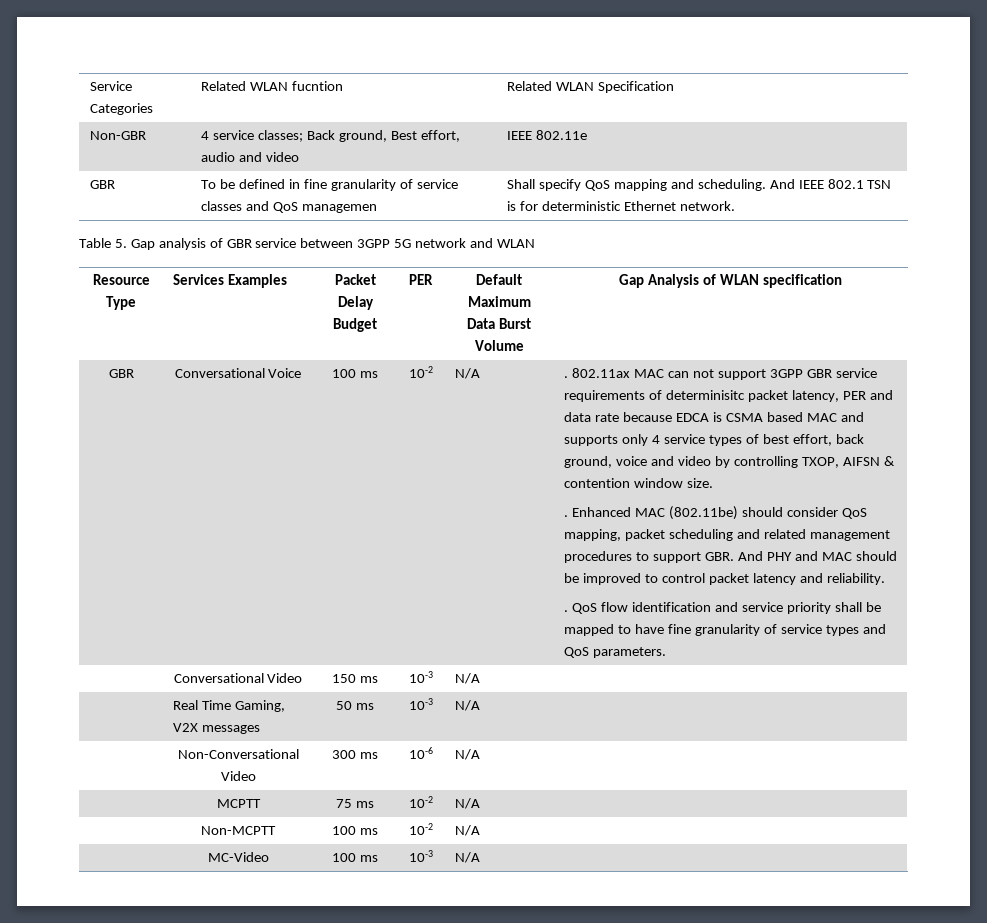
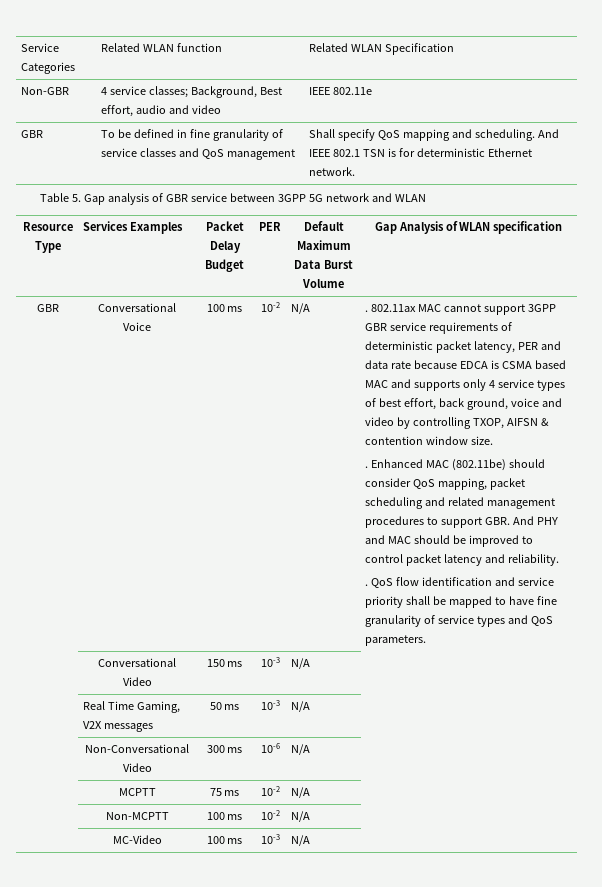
[292,81,344,91] fucntion -> [177,43,223,52] function
[306,130,387,142] Back ground, -> [191,86,258,98] Background,
[301,204,377,213] managemen -> [226,149,295,160] management
[667,369,714,378] can not -> [444,304,482,312] cannot
[666,390,746,400] determinisitc -> [365,341,434,350] deterministic

